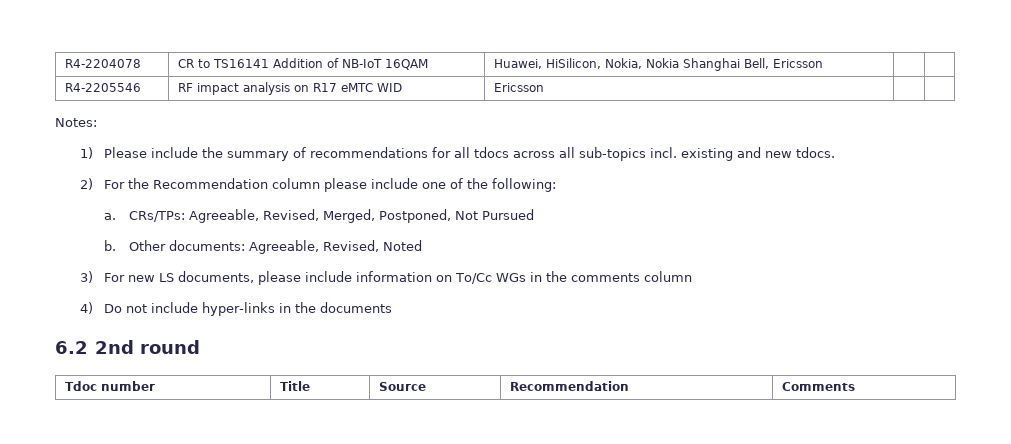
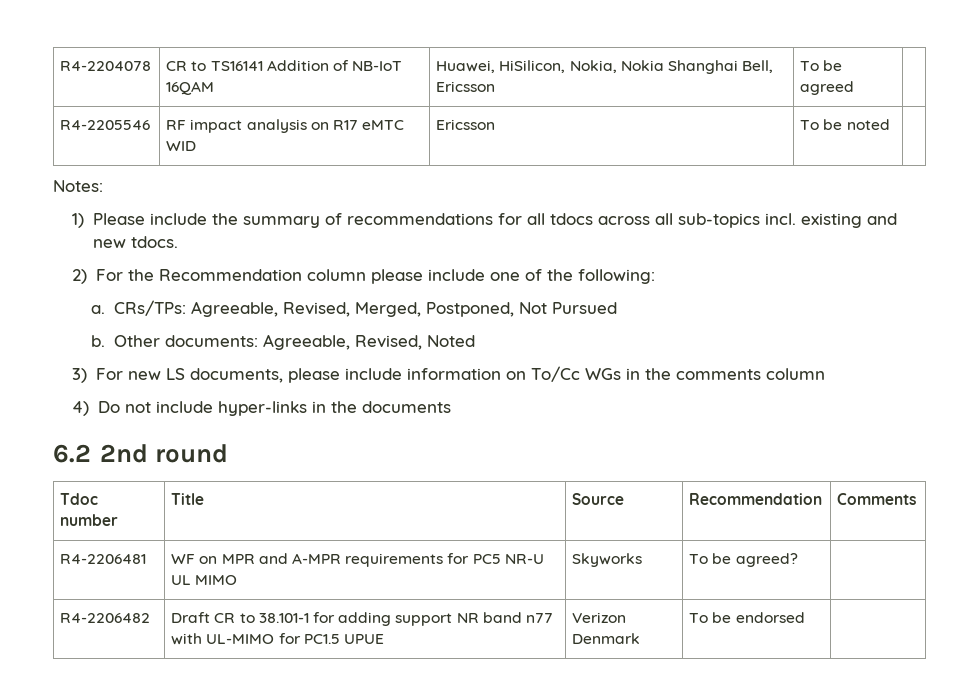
(823, 63) none -> [800,60,843,71] [800,81,855,95] To be agreed
(544, 87) none -> [800,119,890,130] To be noted
(855, 386) none -> [60,554,147,564] [171,553,544,567] [171,575,238,585] [572,553,643,567] [689,553,798,567] [60,613,151,623] [171,612,553,626] [171,633,384,645] [572,612,627,623] [572,633,641,644] [689,612,805,623] // R4-2206481 | WF on MPR and A-MPR requirements for PC5 NR-U UL MIMO | Skyworks | To be agreed? | // R4-2206482 | Draft CR to 38.101-1 for adding support NR band n77 with UL-MIMO for PC1.5 UPUE | Verizon Denmark | To be endorsed |

